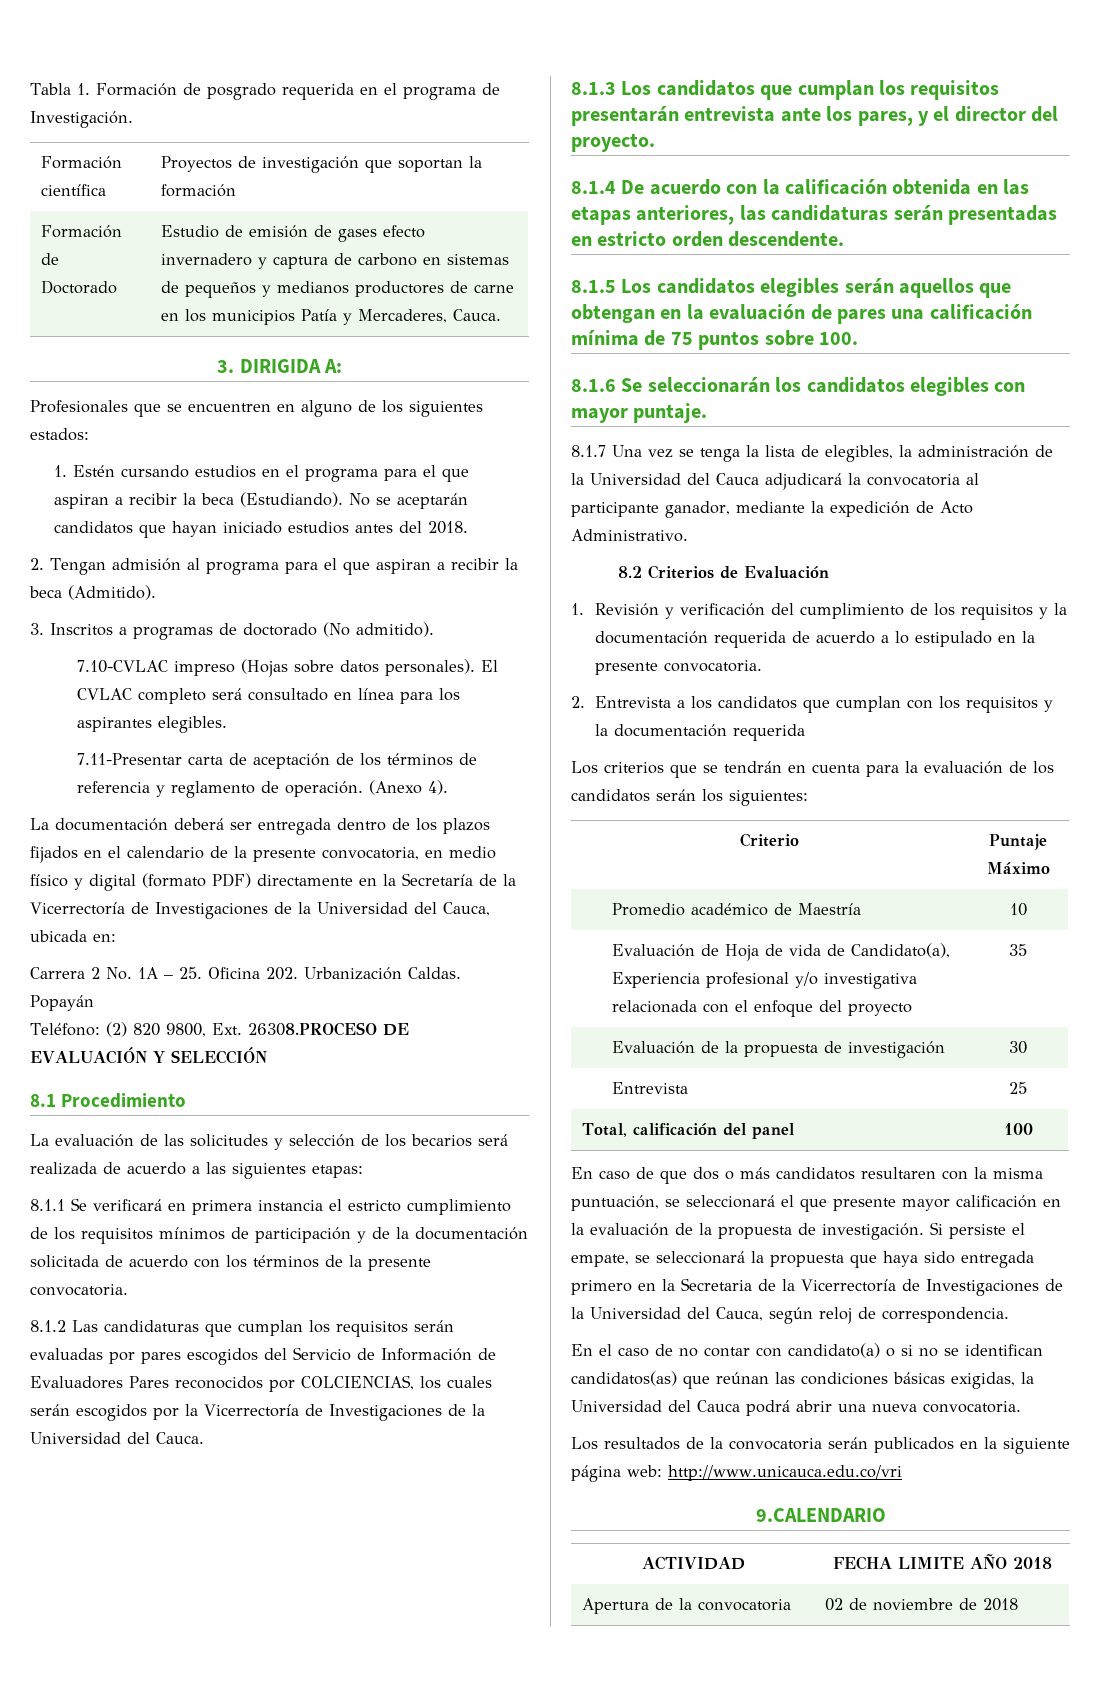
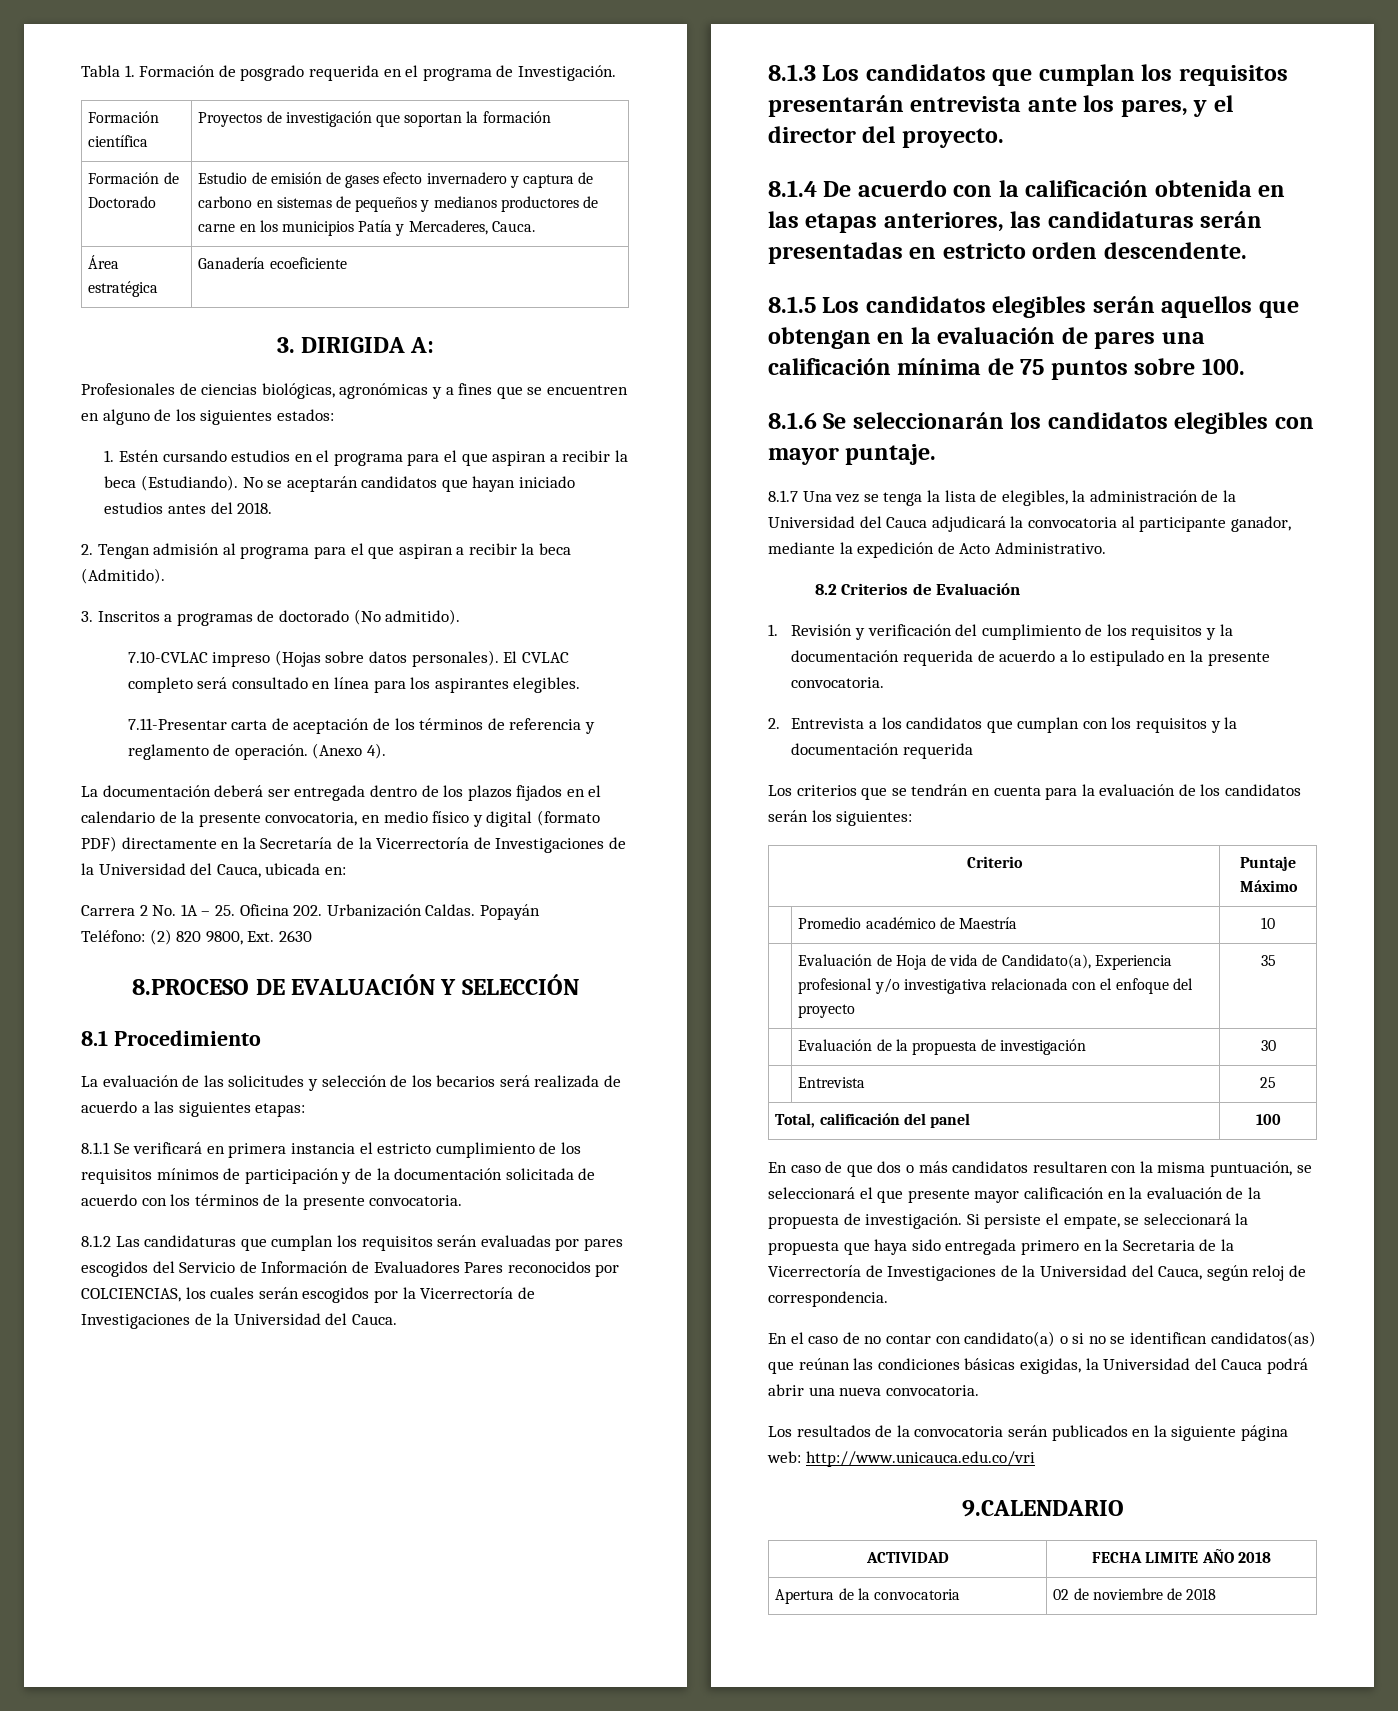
(502, 315) none -> [88,255,120,269] [88,281,159,297] [198,257,347,269] // Área estratégica | Ganadería ecoeficiente
(128, 406) none -> [179,383,493,399] de ciencias biológicas, agronómicas y a fines
[247,1022,377,1036] 26308.PROCESO -> [278,930,312,942] [132,979,250,995] 2630 // 8.PROCESO

